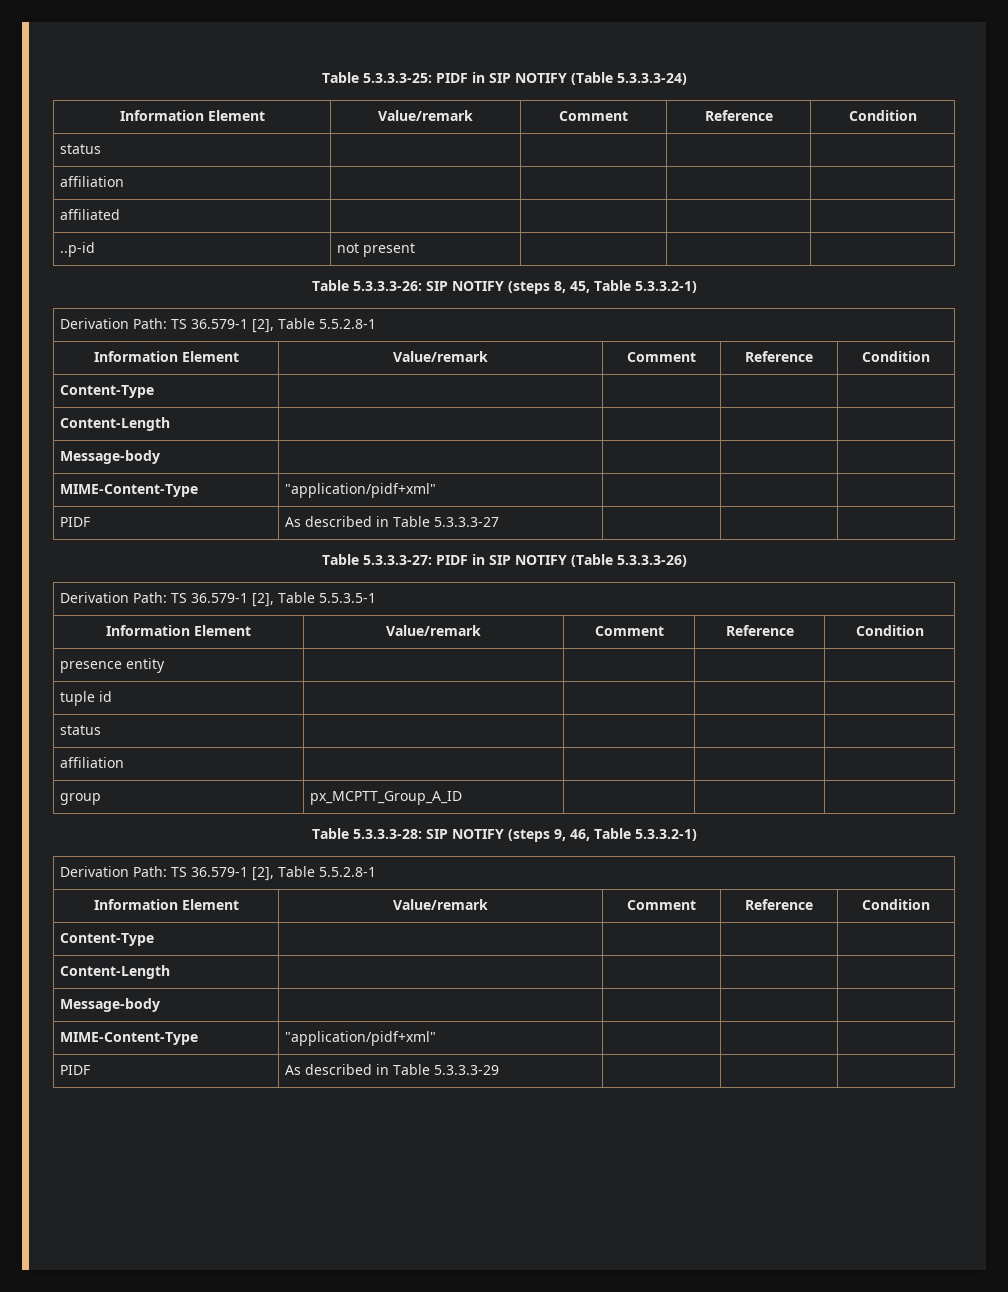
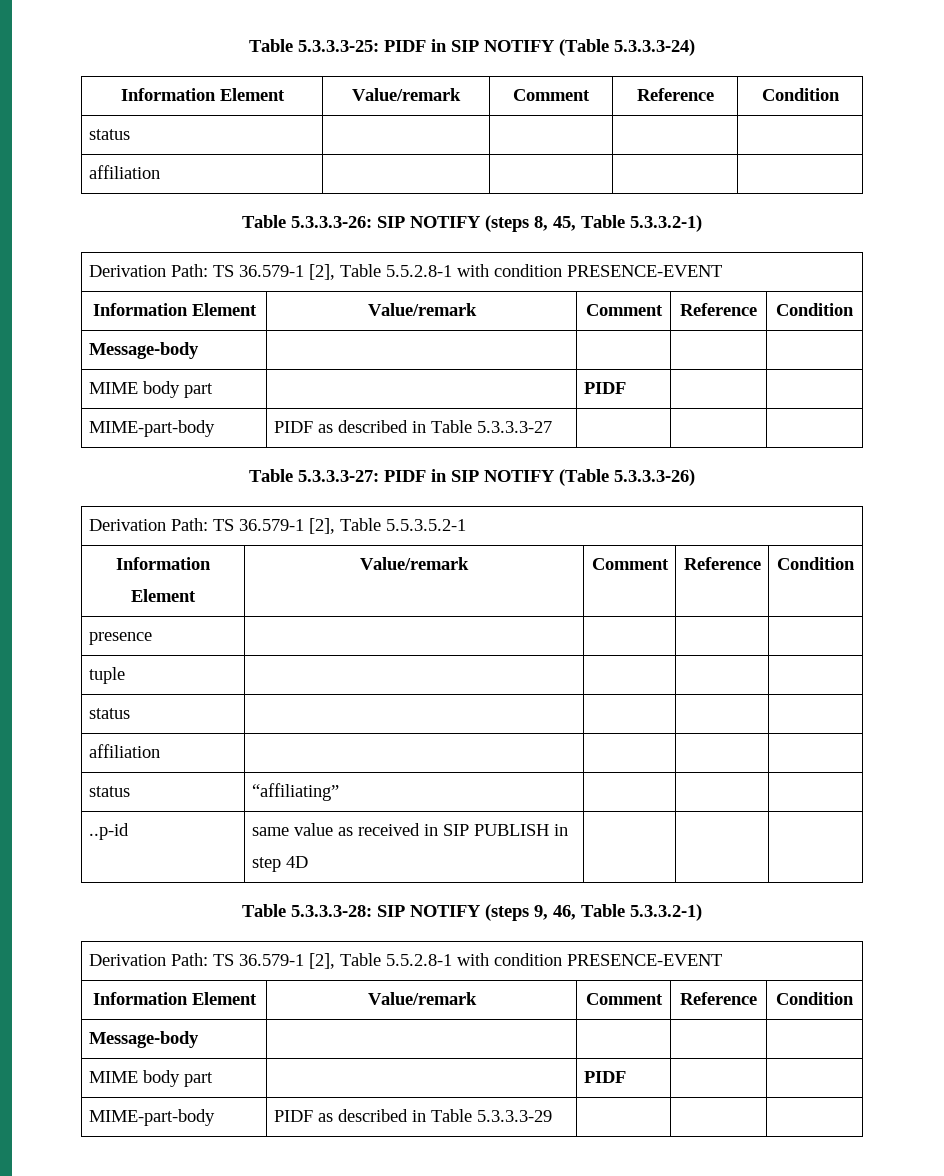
[60,209,121,220] [60,242,96,257] [337,243,416,257] // affiliated | | | | // ..p-id | not present | | | -> (160, 172) none
[93,351,239,362] [393,351,488,362] [627,352,696,362] [745,351,813,362] [862,351,930,362] [60,385,155,398] [60,417,171,431] [60,450,161,464] [60,484,199,497] [285,483,437,498] [60,517,91,527] [285,517,302,527] // Information Element | Value/remark | Comment | Reference | Condition // Content-Type | | | | // Content-Length | | | | // Message-body | | | | // MIME-Content-Type | "application/pidf+xml" | | | // PIDF | As -> [456,264,722,277] [92,303,257,316] [367,303,477,316] [585,304,663,316] [680,303,757,316] [776,303,854,316] [88,342,199,359] [88,381,213,398] [583,382,626,394] [88,420,215,437] [273,421,333,433] with condition PRESENCE-EVENT // Information Element | Value/remark | Comment | Reference | Condition // Message-body | | | | // MIME body part | | PIDF | | // MIME-part-body | PIDF as
[319,593,377,603] 5.5.3.5-1 -> [385,519,466,531] 5.5.3.5.2-1
[126,658,166,673] entity -> (152, 638) none
[99,691,113,702] [60,725,102,735] [60,757,125,768] [60,793,102,805] [310,791,463,805] id | | | | // status | | | | // affiliation | | | | // group | px_MCPTT_Group_A_ID -> [88,708,130,719] [88,744,160,758] [88,786,130,797] [251,783,339,801] [88,823,129,840] [251,823,568,836] [251,856,308,872] | | | | // status | | | | // affiliation | | | | // status | “affiliating” | | | // ..p-id | same value as received in SIP PUBLISH in step 4D
[93,899,239,910] [393,899,488,910] [627,900,696,910] [745,899,813,910] [862,899,930,910] [60,933,155,946] [60,965,171,979] [60,998,161,1012] [60,1032,199,1045] [285,1031,437,1046] [60,1065,91,1075] [285,1065,302,1075] // Information Element | Value/remark | Comment | Reference | Condition // Content-Type | | | | // Content-Length | | | | // Message-body | | | | // MIME-Content-Type | "application/pidf+xml" | | | // PIDF | As -> [456,953,722,966] [92,992,257,1005] [367,992,477,1005] [585,993,663,1005] [680,992,757,1005] [776,992,854,1005] [88,1031,199,1048] [88,1070,213,1087] [583,1071,626,1083] [88,1109,215,1126] [273,1110,333,1122] with condition PRESENCE-EVENT // Information Element | Value/remark | Comment | Reference | Condition // Message-body | | | | // MIME body part | | PIDF | | // MIME-part-body | PIDF as

